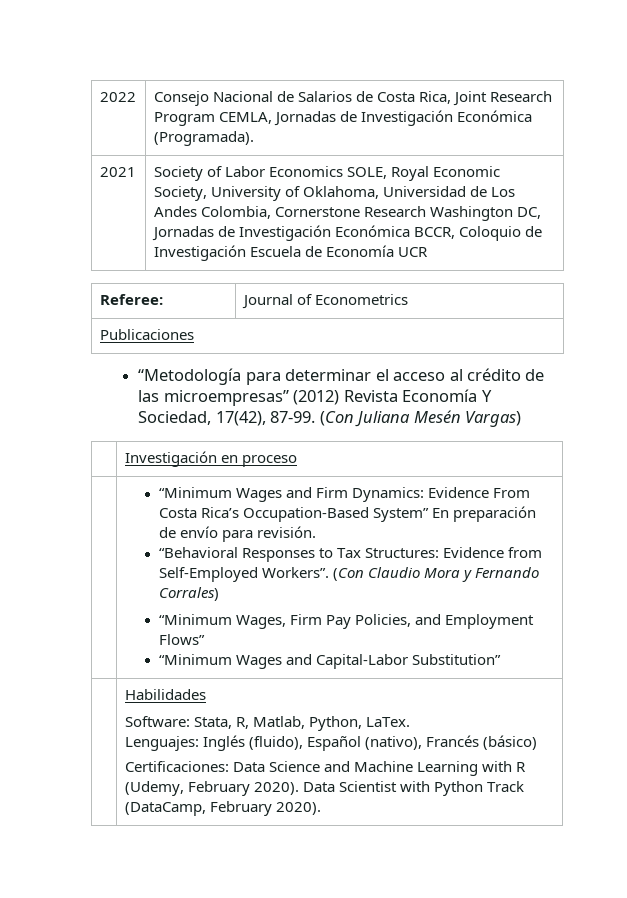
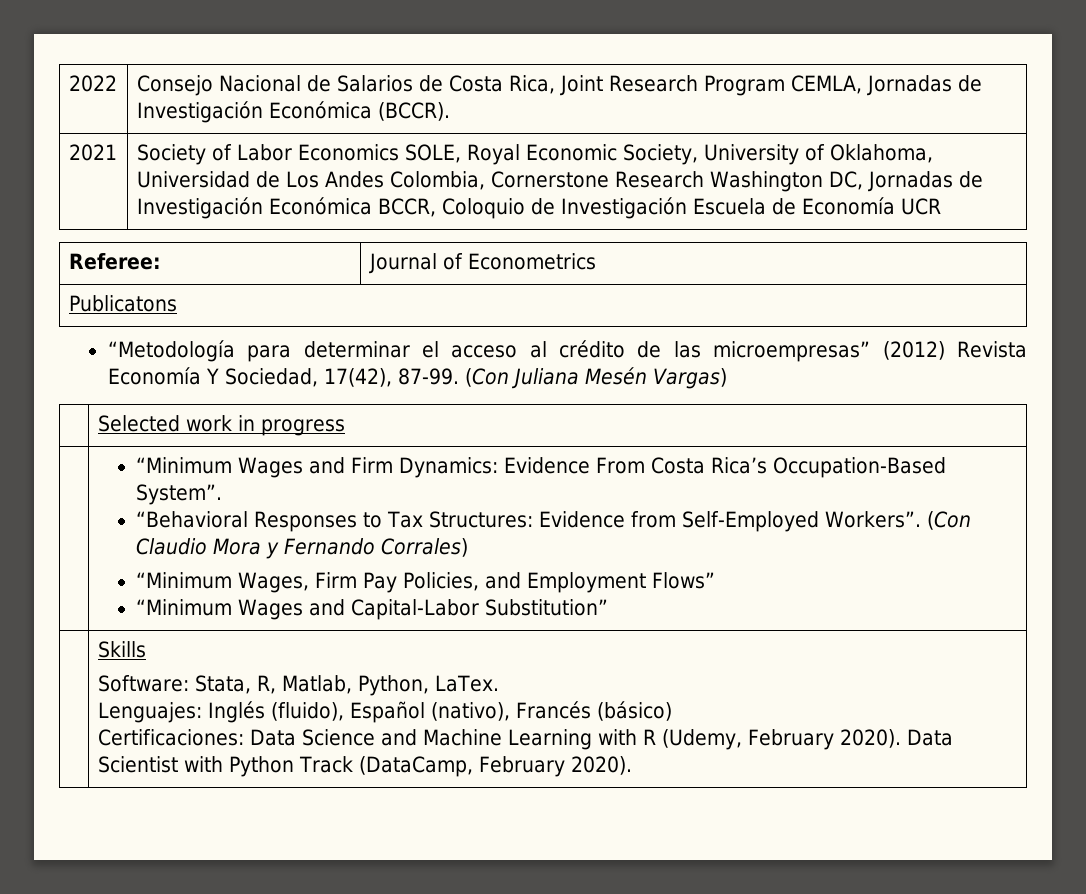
[153,131,254,146] (Programada). -> [377,102,450,121] (BCCR).
[99,329,194,340] Publicaciones -> [68,295,177,312] Publicatons
[124,451,297,467] Investigación en proceso -> [97,415,345,436] Selected work in progress
[372,506,536,522] [158,526,316,542] System” En preparación de envío para revisión. -> [136,484,223,505] System”.
[124,689,206,700] Habilidades -> [97,641,146,658] Skills

